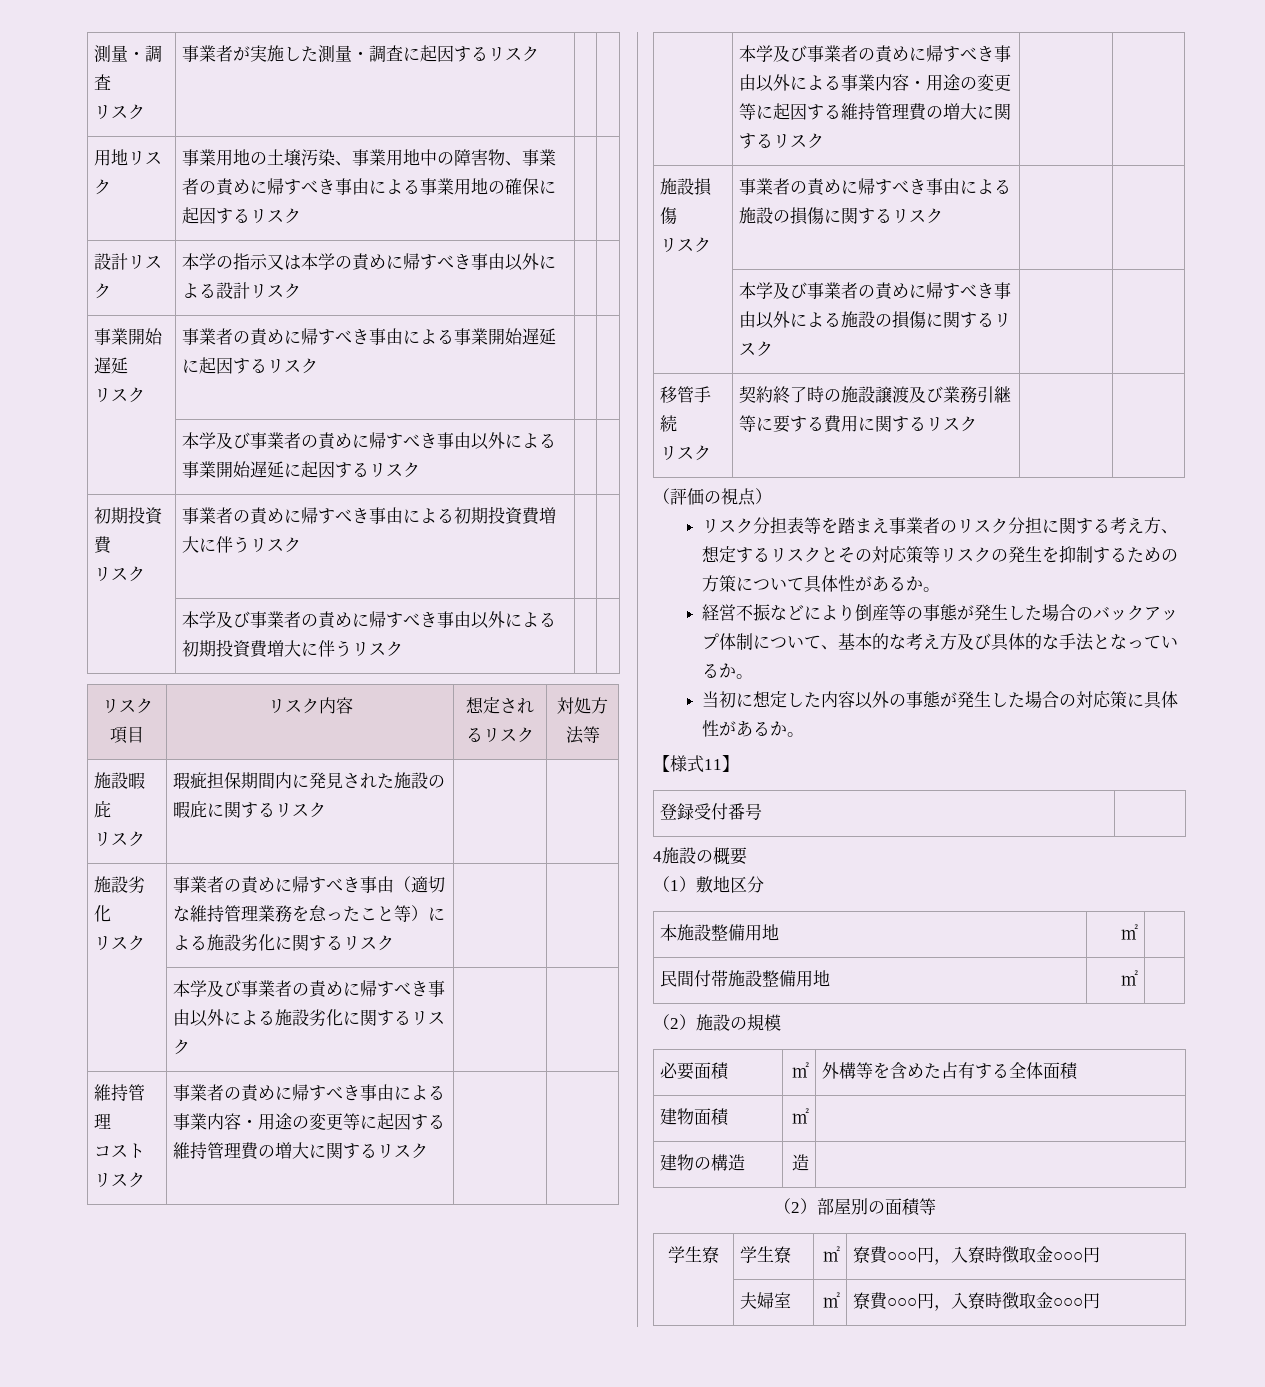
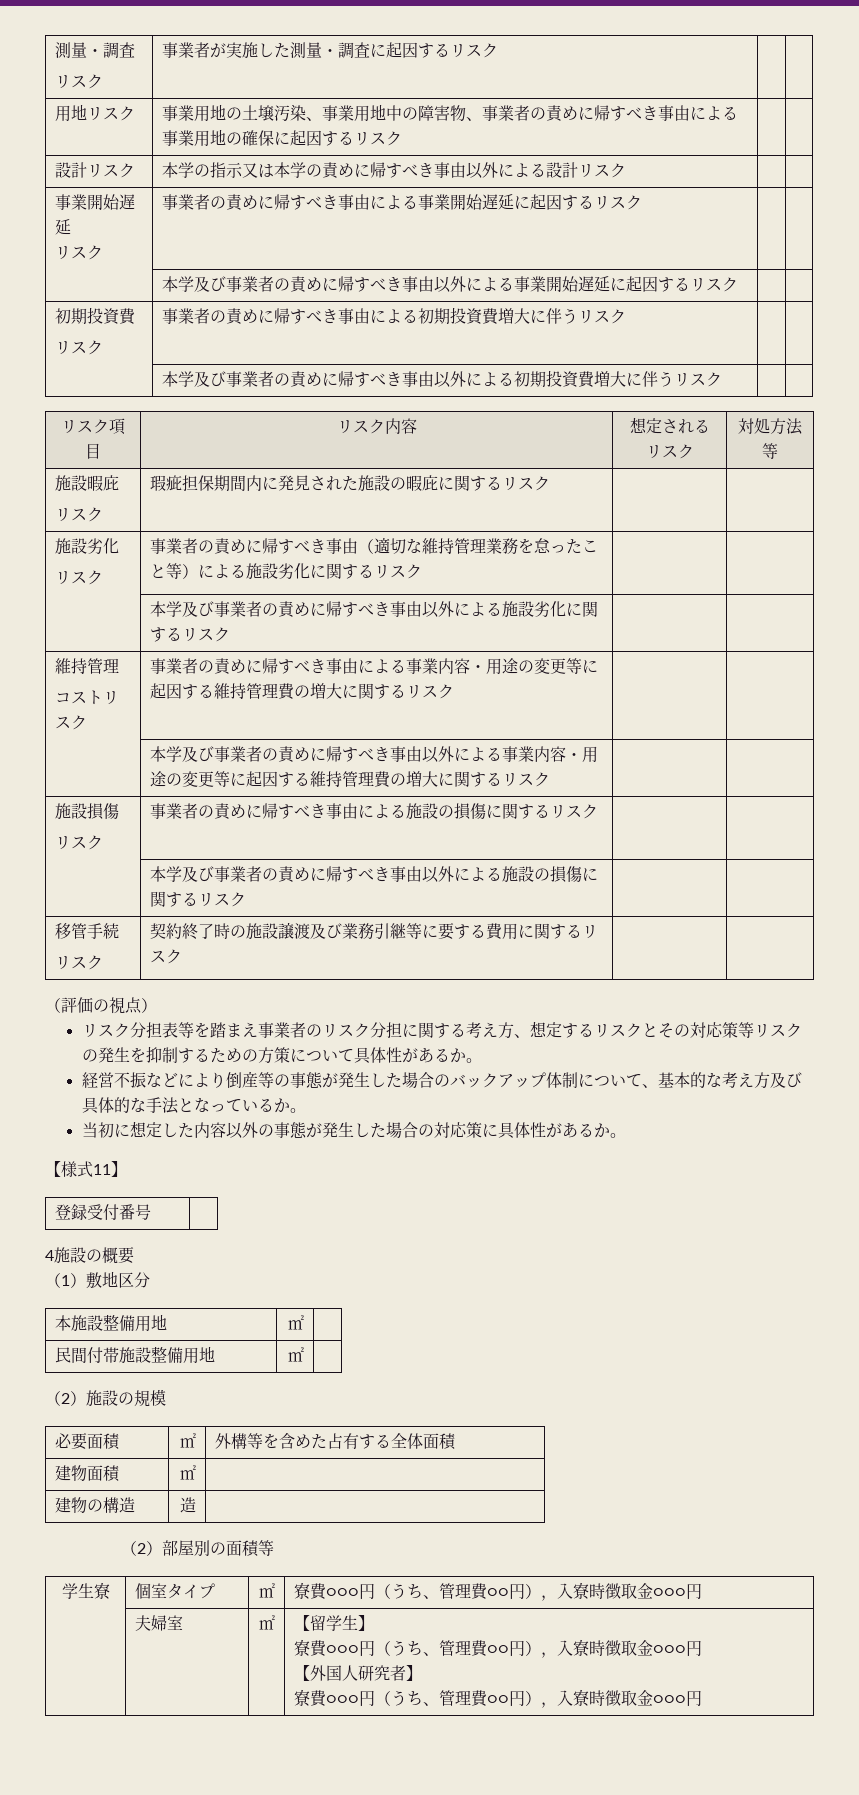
[739,1246,791,1263] [823,1246,841,1262] [852,1246,934,1264] 学生寮 | ㎡ | 寮費○○○円 -> [134,1583,215,1599] [259,1583,276,1598] [293,1582,541,1600] 個室タイプ | ㎡ | 寮費○○○円（うち、管理費○○円）
[852,1291,1100,1311] 寮費○○○円，入寮時徴取金○○○円 -> [293,1615,374,1631] [293,1639,702,1658] [293,1665,422,1681] [293,1689,702,1708] 【留学生】 // 寮費○○○円（うち、管理費○○円），入寮時徴取金○○○円 // 【外国人研究者】 // 寮費○○○円（うち、管理費○○円），入寮時徴取金○○○円

